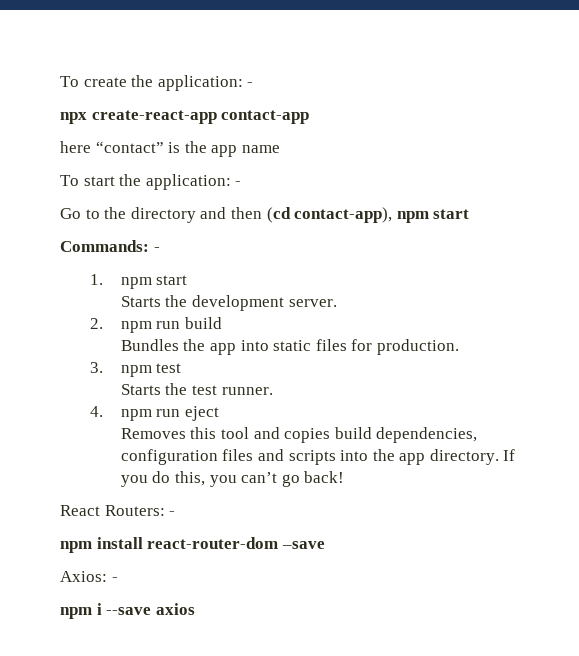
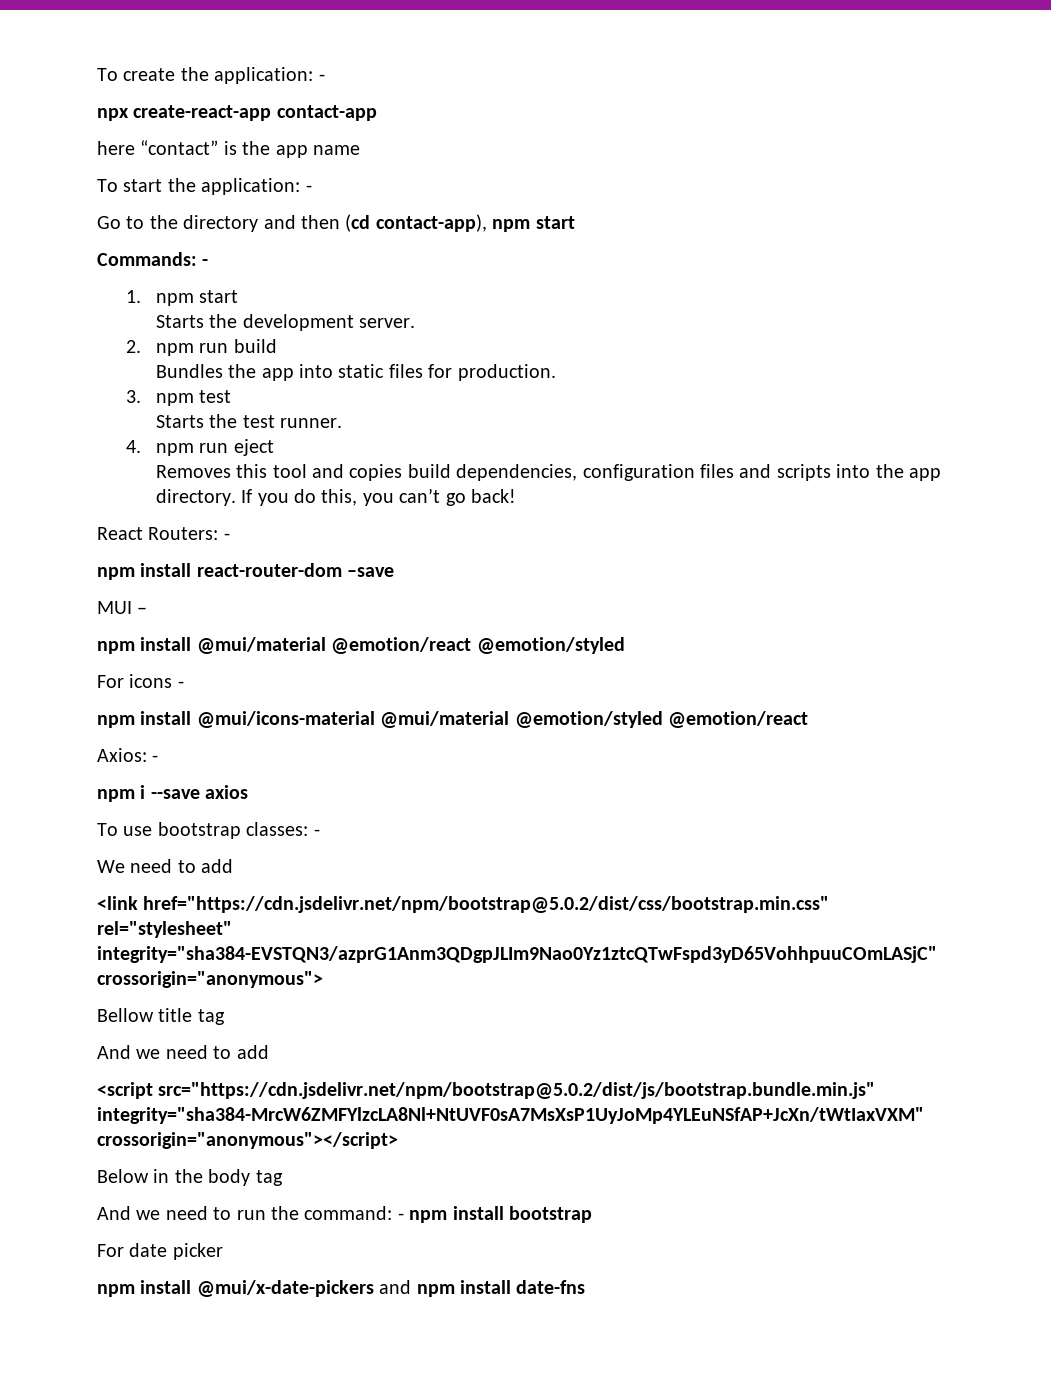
(325, 545) none -> [97,601,148,614] [97,637,625,654] [97,674,184,688] [97,711,808,728] // MUI – // npm install @mui/material @emotion/react @emotion/styled // For icons - // npm install @mui/icons-material @mui/material @emotion/styled @emotion/react
(195, 609) none -> [97,822,320,839] [97,859,234,873] [97,896,830,913] [97,921,232,938] [97,946,937,963] [97,971,323,988] [97,1008,225,1025] [97,1045,269,1059] [97,1082,876,1099] [97,1107,924,1124] [97,1132,398,1149] [97,1169,283,1186] [97,1206,592,1223] [97,1243,223,1260] [97,1280,586,1297] // To use bootstrap classes: - // We need to add // <link href="https://cdn.jsdelivr.net/npm/bootstrap@5.0.2/dist/css/bootstrap.min.css" rel="stylesheet" integrity="sha384-EVSTQN3/azprG1Anm3QDgpJLIm9Nao0Yz1ztcQTwFspd3yD65VohhpuuCOmLASjC" crossorigin="anonymous"> // Bellow title tag // And we need to add // <script src="https://cdn.jsdelivr.net/npm/bootstrap@5.0.2/dist/js/bootstrap.bundle.min.js" integrity="sha384-MrcW6ZMFYlzcLA8Nl+NtUVF0sA7MsXsP1UyJoMp4YLEuNSfAP+JcXn/tWtIaxVXM" crossorigin="anonymous"></script> // Below in the body tag // And we need to run the command: - npm install bootstrap // For date picker // npm install @mui/x-date-pickers and npm install date-fns

